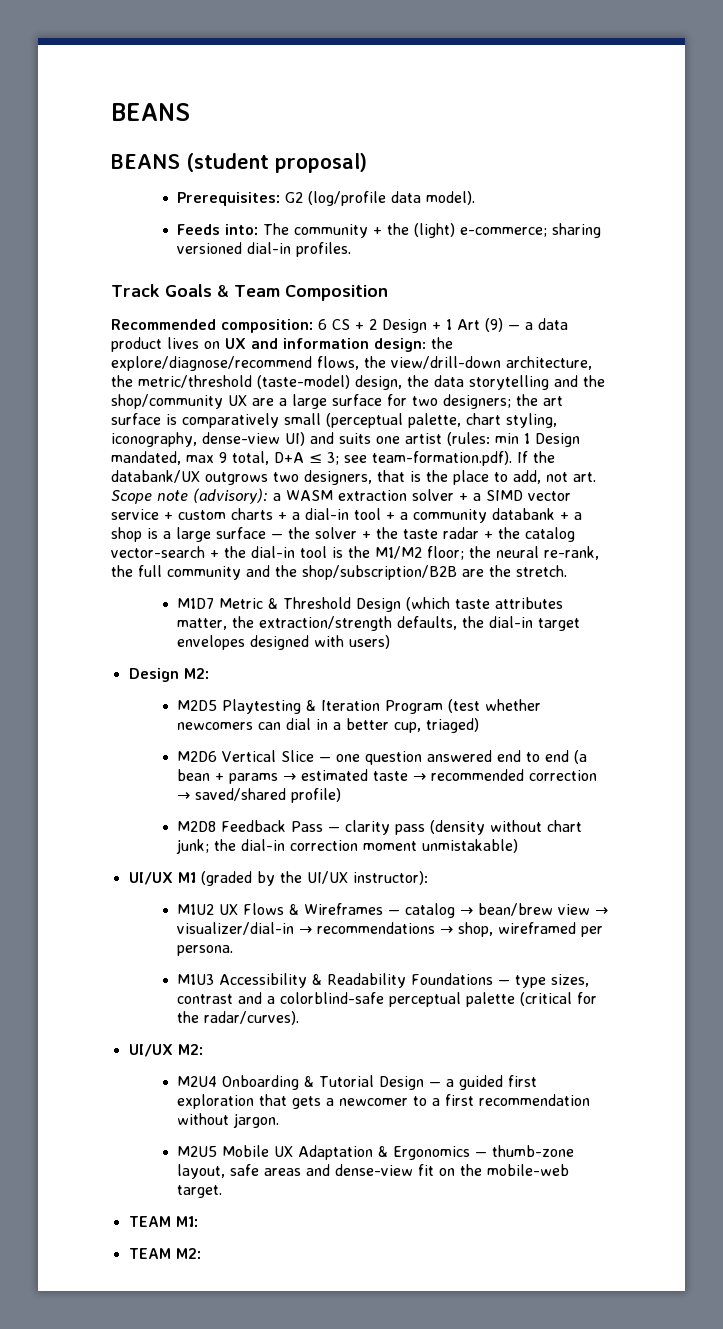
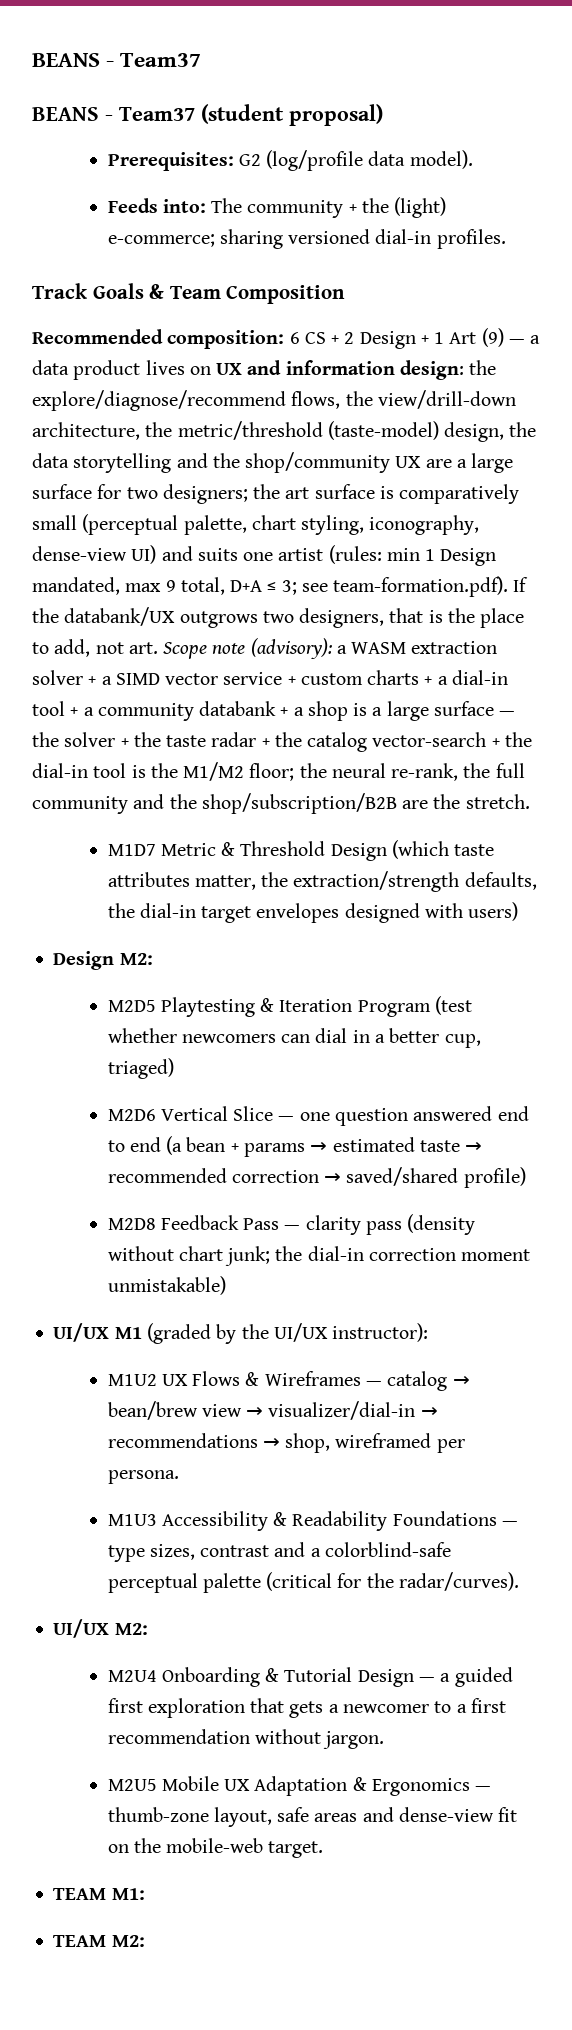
[111,103,190,121] [111,154,180,169] BEANS // BEANS -> [32,53,202,67] [32,107,195,121] BEANS - Team37 // BEANS - Team37

